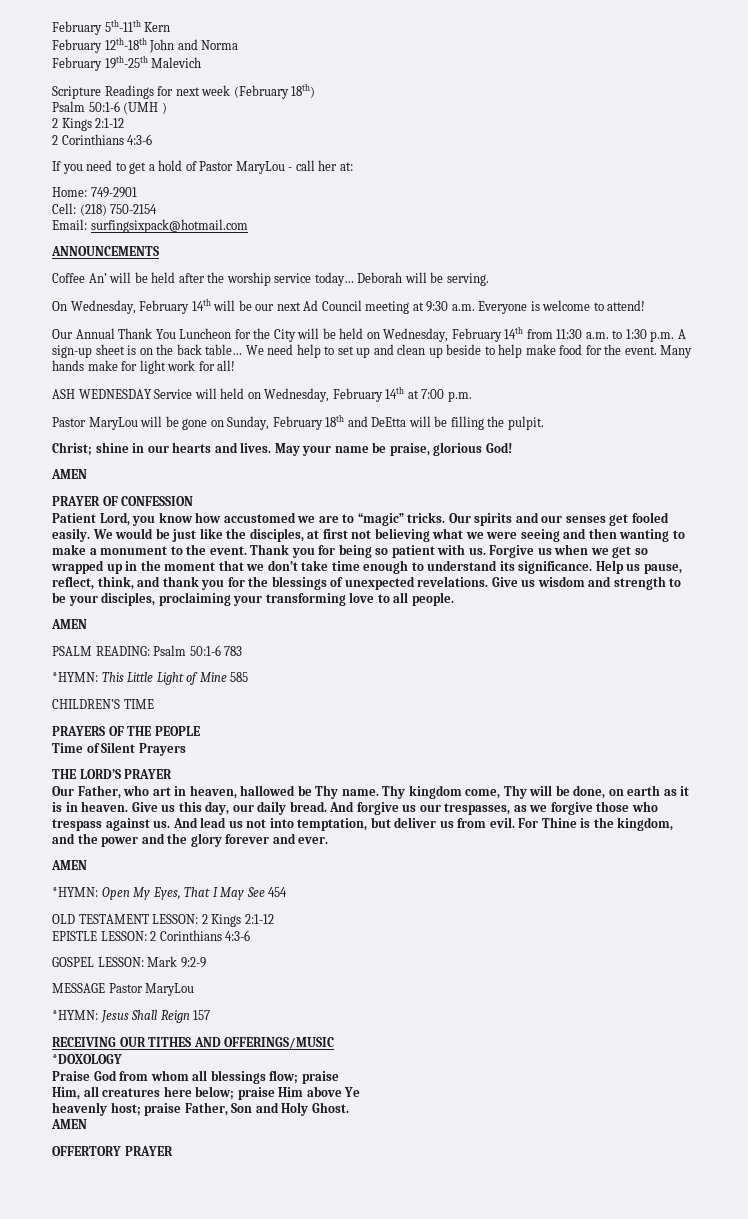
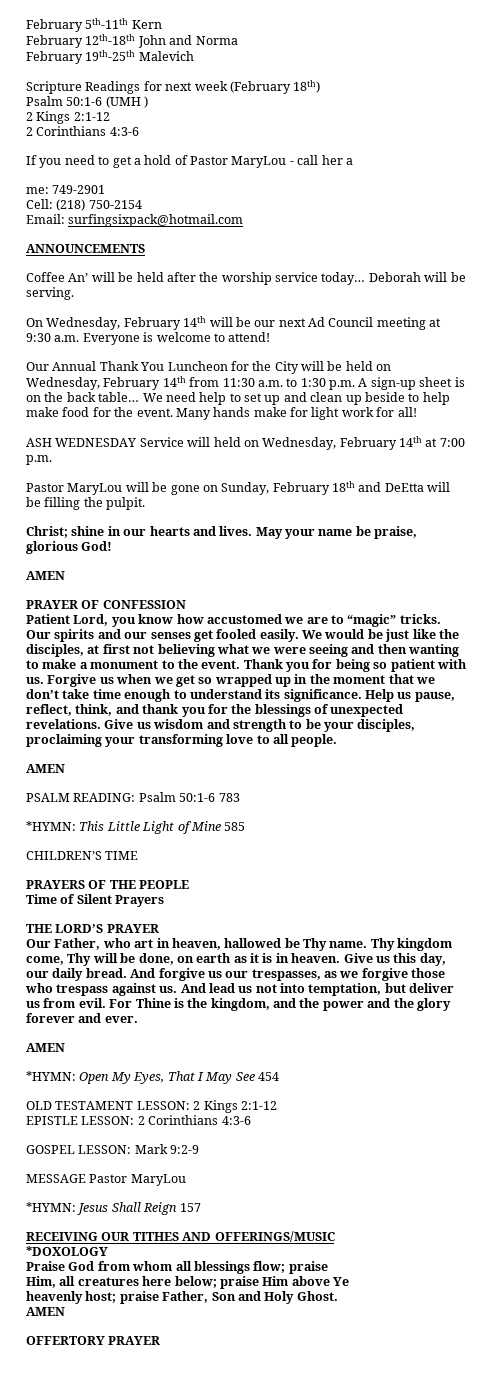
[339,162,353,171] [52,187,87,197] at: // Home: -> [345,158,353,165] [26,187,49,194] a // me:

